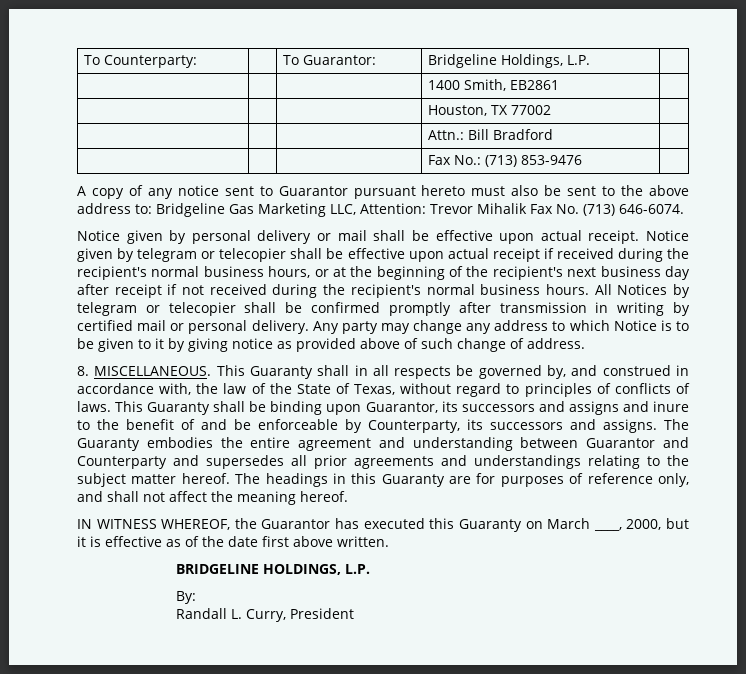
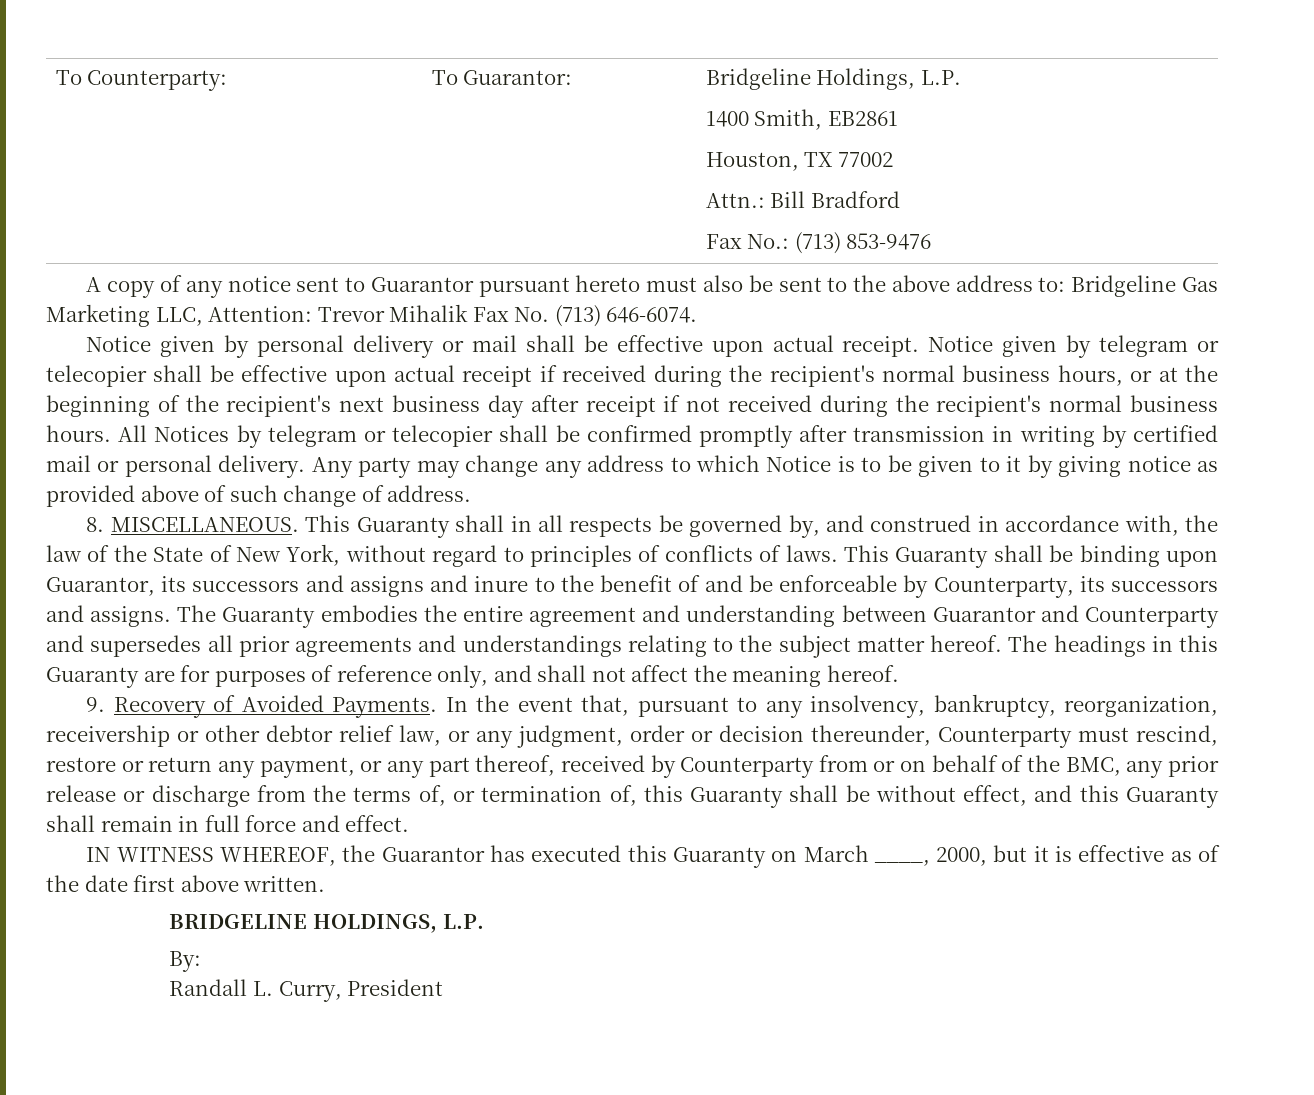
[354,384,396,395] Texas, -> [236,544,341,566] New York,
(348, 496) none -> [86,694,1219,718] [46,725,1218,748] [46,755,1219,778] [46,785,1220,808] [46,815,410,832] // 9. Recovery of Avoided Payments. In the event that, pursuant to any insolvency, bankruptcy, reorganization, receivership or other debtor relief law, or any judgment, order or decision thereunder, Counterparty must rescind, restore or return any payment, or any part thereof, received by Counterparty from or on behalf of the BMC, any prior release or discharge from the terms of, or termination of, this Guaranty shall be without effect, and this Guaranty shall remain in full force and effect.

